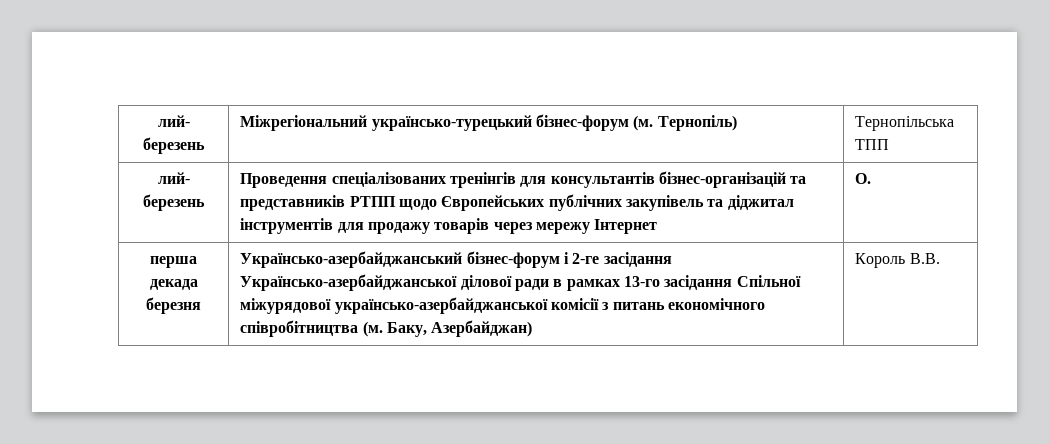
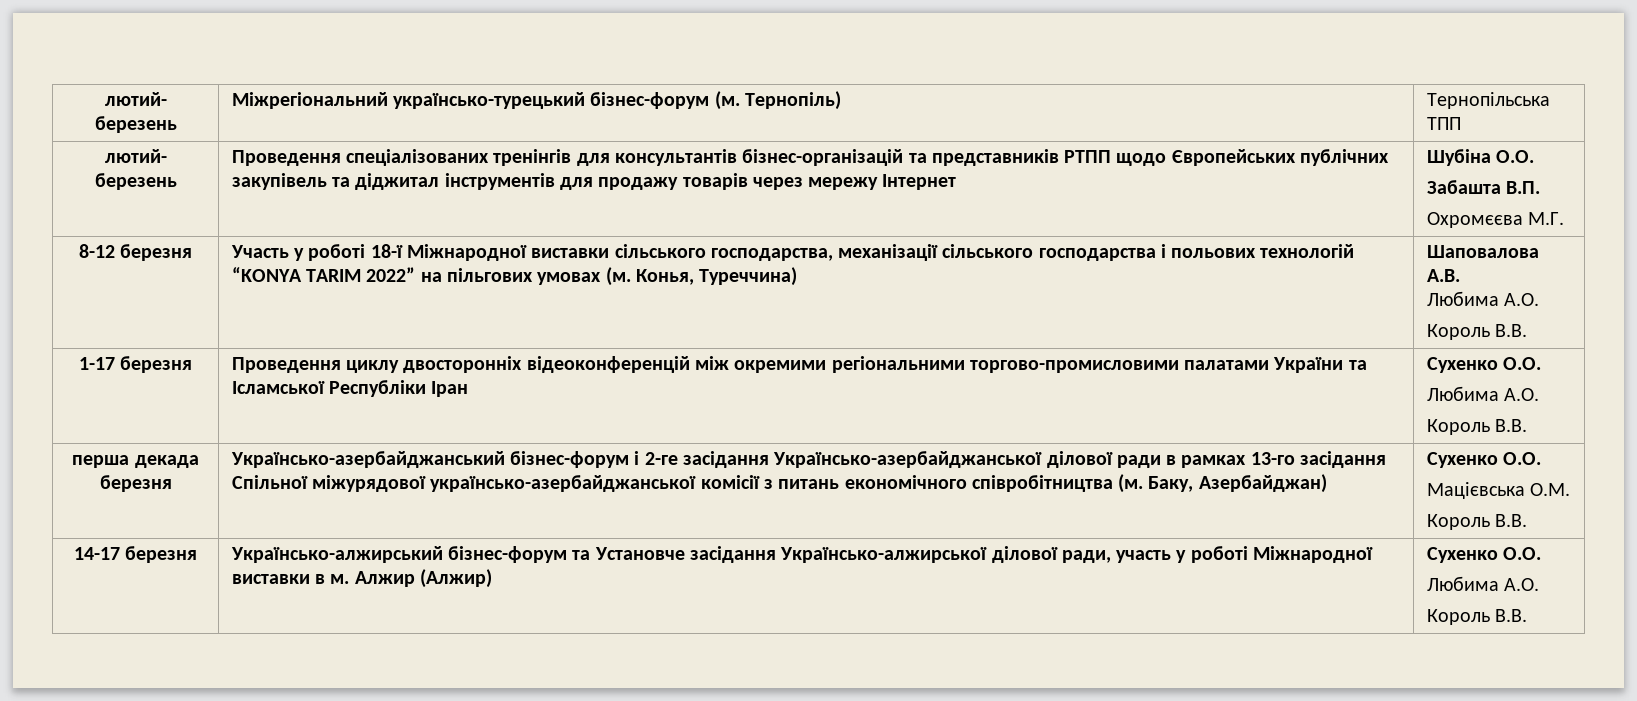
[157,115,190,127] лий- -> [104,92,167,106] лютий-
[157,172,190,184] лий- -> [104,149,167,163] лютий-
[855,173,872,184] О. -> [1426,149,1535,166] [1426,180,1541,194] [1426,212,1565,228] [78,244,193,261] [230,244,1355,261] [231,267,798,286] [1426,245,1539,258] [1426,269,1460,282] [1426,291,1540,306] [1426,324,1528,340] [78,356,193,373] [231,356,1367,373] [231,380,469,397] [1426,357,1542,373] [1426,386,1540,401] [1426,419,1528,435] Шубіна О.О. // Забашта В.П. // Охромєєва М.Г. // 8-12 березня | Участь у роботі 18-ї Міжнародної виставки сільського господарства, механізації сільського господарства і польових технологій “KONYA TARIM 2022” на пільгових умовах (м. Конья, Туреччина) | Шаповалова А.В. // Любима А.О. // Король В.В. // 1-17 березня | Проведення циклу двосторонніх відеоконференцій між окремими регіональними торгово-промисловими палатами України та Ісламської Республіки Іран | Сухенко О.О. // Любима А.О. // Король В.В.
(533, 328) none -> [1426,452,1542,468] [1426,482,1571,499] [1426,514,1528,530] [73,546,198,563] [230,546,1373,563] [231,569,493,588] [1426,547,1542,563] [1426,576,1540,591] Сухенко О.О. // Мацієвська О.М. // Король В.В. // 14-17 березня | Українсько-алжирський бізнес-форум та Установче засідання Українсько-алжирської ділової ради, участь у роботі Міжнародної виставки в м. Алжир (Алжир) | Сухенко О.О. // Любима А.О. //

